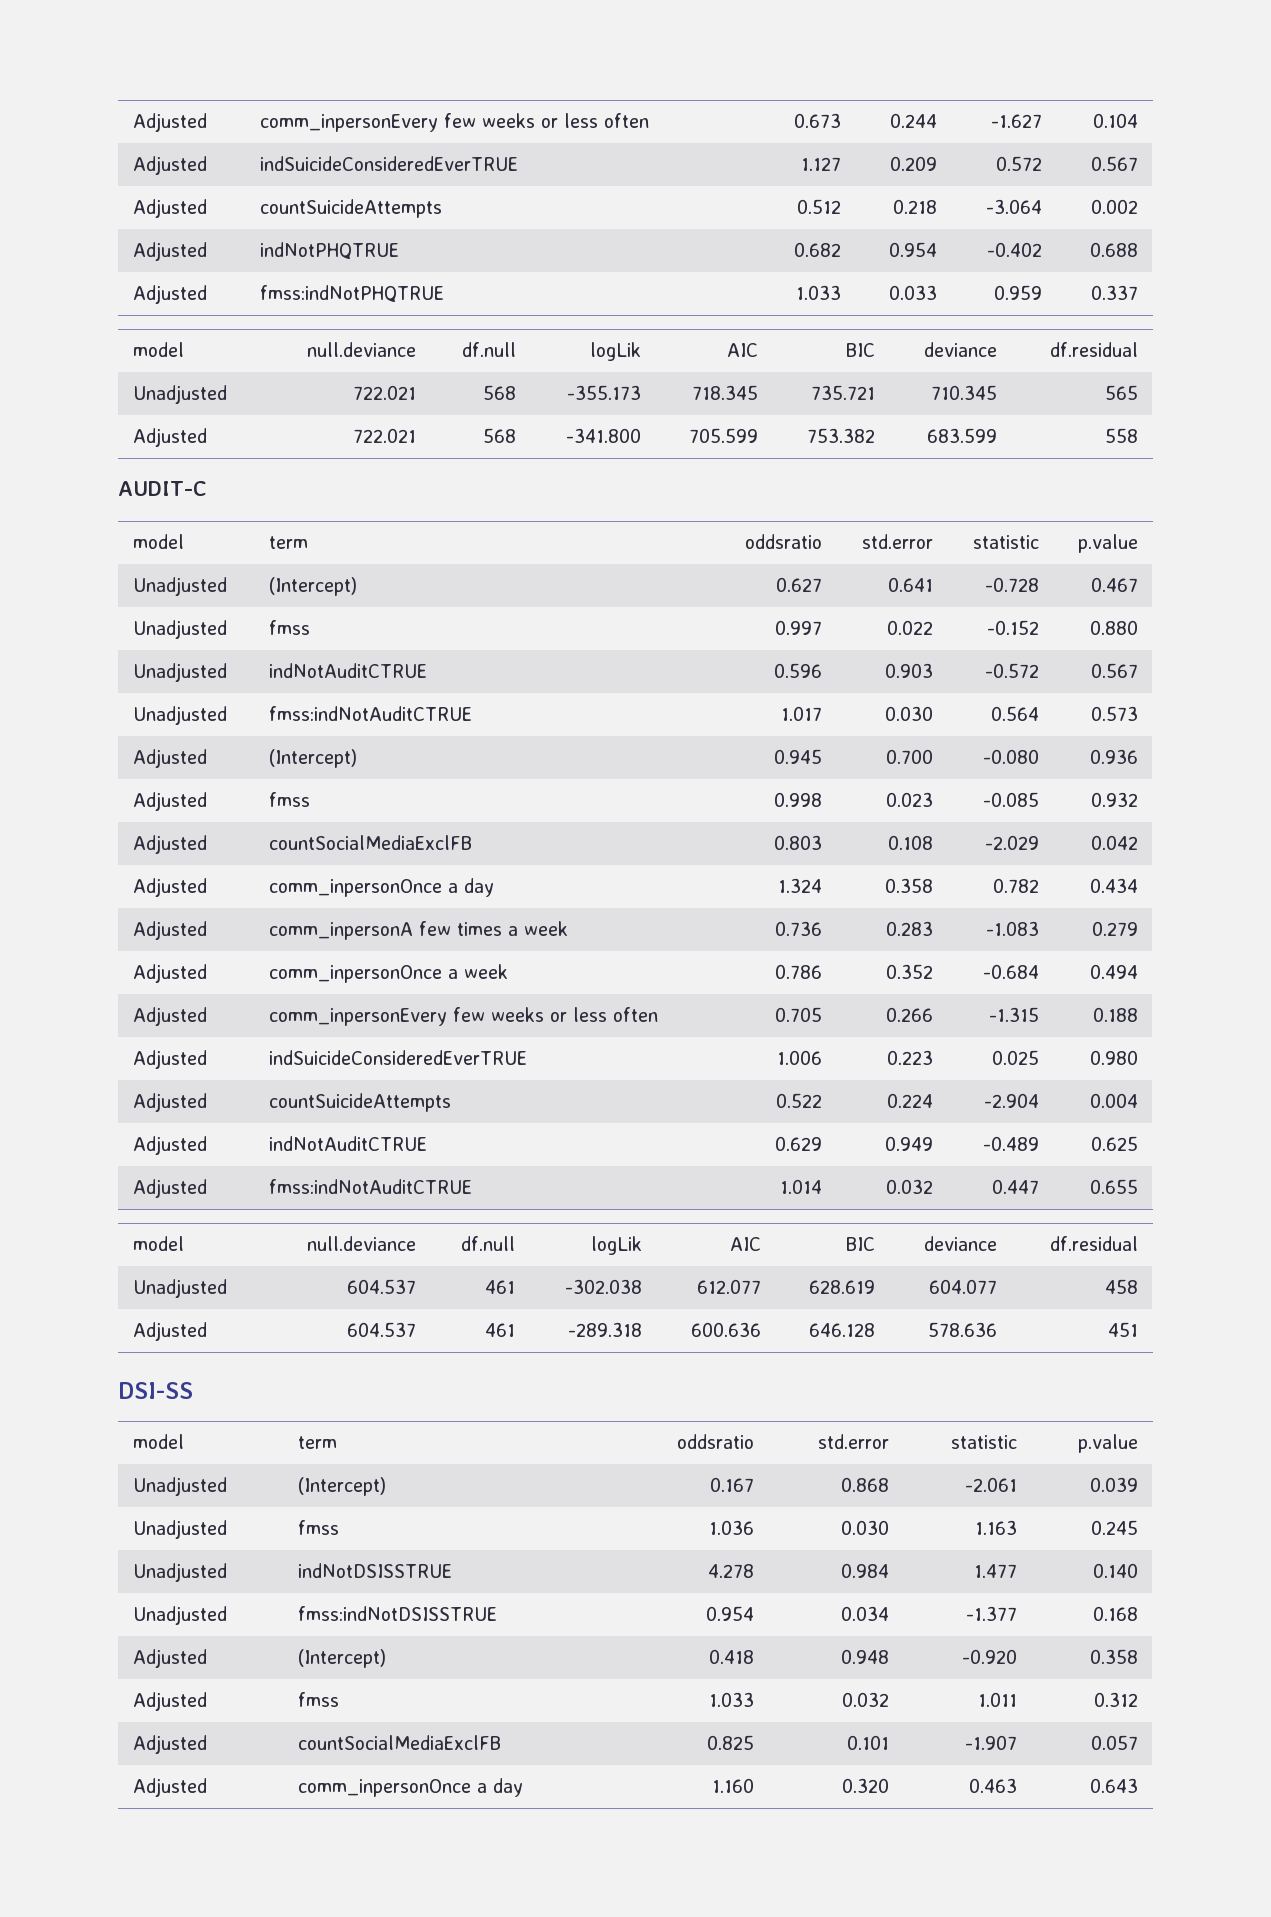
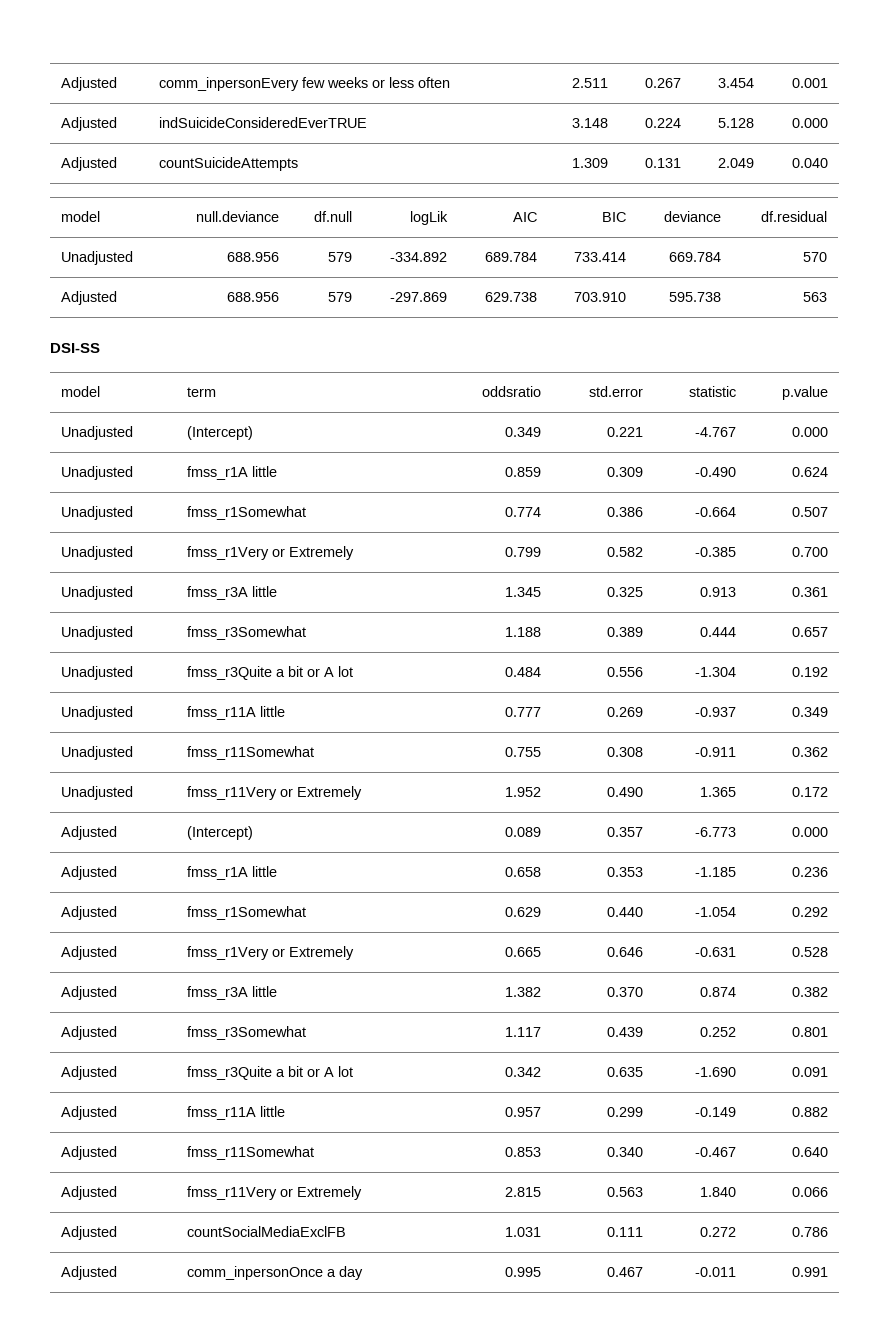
[132,113,207,132] [259,113,649,132] [794,113,842,128] [890,113,938,128] [991,114,1043,128] [1093,113,1139,128] [132,156,207,175] [259,156,518,171] [801,157,842,171] [890,156,938,171] [996,156,1043,171] [1091,156,1139,171] [132,199,207,218] [259,199,442,218] [797,199,842,214] [893,199,938,214] [986,199,1043,214] [1091,199,1139,214] [132,242,207,261] [259,242,399,259] [794,242,842,257] [889,242,938,257] [987,242,1043,257] [1090,242,1139,257] [132,285,207,304] [259,285,444,302] [796,285,842,300] [889,285,938,300] [994,285,1043,300] [1091,285,1139,300] [132,342,184,357] [307,342,417,357] [462,342,517,357] [590,342,642,361] [727,343,759,357] [846,343,876,357] [924,342,998,357] [1050,342,1139,357] [132,385,227,404] [353,385,417,400] [483,385,517,400] [567,385,642,400] [692,385,759,400] [811,385,876,400] [931,385,998,400] [1105,385,1139,400] [132,428,207,447] [353,428,417,443] [483,428,517,443] [566,428,642,443] [689,428,759,443] [807,428,876,443] [927,428,998,443] [1105,428,1139,443] [118,481,207,496] [132,534,184,549] [268,536,308,549] [745,534,823,549] [862,534,934,549] [973,535,1040,549] [1078,534,1139,553] [132,577,227,596] [268,577,357,596] [776,577,823,592] [888,577,934,592] [985,577,1040,592] [1091,577,1139,592] [132,620,227,639] [268,620,310,635] [775,620,823,635] [887,620,934,635] [987,620,1040,635] [1090,620,1139,635] [132,663,227,682] [268,663,427,678] [774,663,823,678] [885,663,934,678] [985,663,1040,678] [1091,663,1139,678] [132,706,227,725] [268,706,472,721] [781,706,823,721] [885,706,934,721] [991,706,1040,721] [1091,706,1139,721] [132,749,207,768] [268,749,357,768] [774,749,823,764] [886,749,934,764] [983,749,1040,764] [1090,749,1139,764] [132,792,207,811] [268,792,310,807] [774,792,823,807] [886,792,934,807] [983,792,1040,807] [1091,792,1139,807] [132,835,207,854] [268,835,472,850] [774,835,823,850] [888,835,934,850] [985,835,1040,850] [1091,835,1139,850] [132,878,207,897] [268,878,494,897] [778,878,823,893] [885,878,934,893] [993,878,1040,893] [1090,878,1139,893] [132,921,207,940] [268,921,568,940] [775,921,823,936] [886,921,934,936] [986,921,1040,936] [1092,921,1139,936] [132,964,207,983] [268,964,508,983] [775,964,823,979] [886,964,934,979] [983,964,1040,979] [1090,964,1139,979] [132,1007,207,1026] [268,1007,658,1026] [775,1007,823,1022] [886,1007,934,1022] [989,1007,1040,1022] [1093,1007,1139,1022] [132,1050,207,1069] [268,1050,527,1065] [777,1050,823,1065] [887,1050,934,1065] [992,1050,1040,1065] [1090,1050,1139,1065] [132,1093,207,1112] [268,1093,451,1112] [776,1093,823,1108] [887,1093,934,1108] [984,1093,1040,1108] [1090,1093,1139,1108] [132,1136,207,1155] [268,1136,427,1151] [775,1136,823,1151] [885,1136,934,1151] [983,1136,1040,1151] [1091,1136,1139,1151] [132,1179,207,1198] [268,1179,472,1194] [780,1179,823,1194] [886,1179,934,1194] [992,1179,1040,1194] [1090,1179,1139,1194] [132,1236,184,1251] [307,1236,417,1251] [461,1236,516,1251] [591,1236,643,1255] [730,1237,762,1251] [846,1237,876,1251] [924,1236,998,1251] [1050,1236,1139,1251] [132,1279,227,1298] [347,1279,417,1294] [485,1280,516,1294] [565,1279,643,1294] [697,1279,762,1294] [809,1280,876,1294] [929,1279,998,1294] [1105,1279,1139,1294] [132,1322,207,1341] [347,1322,417,1337] [485,1323,516,1337] [568,1322,643,1337] [691,1322,762,1337] [809,1323,876,1337] [928,1322,998,1337] [1108,1322,1139,1337] Adjusted | comm_inpersonEvery few weeks or less often | 0.673 | 0.244 | -1.627 | 0.104 // Adjusted | indSuicideConsideredEverTRUE | 1.127 | 0.209 | 0.572 | 0.567 // Adjusted | countSuicideAttempts | 0.512 | 0.218 | -3.064 | 0.002 // Adjusted | indNotPHQTRUE | 0.682 | 0.954 | -0.402 | 0.688 // Adjusted | fmss:indNotPHQTRUE | 1.033 | 0.033 | 0.959 | 0.337 // model | null.deviance | df.null | logLik | AIC | BIC | deviance | df.residual // Unadjusted | 722.021 | 568 | -355.173 | 718.345 | 735.721 | 710.345 | 565 // Adjusted | 722.021 | 568 | -341.800 | 705.599 | 753.382 | 683.599 | 558 // AUDIT-C // model | term | oddsratio | std.error | statistic | p.value // Unadjusted | (Intercept) | 0.627 | 0.641 | -0.728 | 0.467 // Unadjusted | fmss | 0.997 | 0.022 | -0.152 | 0.880 // Unadjusted | indNotAuditCTRUE | 0.596 | 0.903 | -0.572 | 0.567 // Unadjusted | fmss:indNotAuditCTRUE | 1.017 | 0.030 | 0.564 | 0.573 // Adjusted | (Intercept) | 0.945 | 0.700 | -0.080 | 0.936 // Adjusted | fmss | 0.998 | 0.023 | -0.085 | 0.932 // Adjusted | countSocialMediaExclFB | 0.803 | 0.108 | -2.029 | 0.042 // Adjusted | comm_inpersonOnce a day | 1.324 | 0.358 | 0.782 | 0.434 // Adjusted | comm_inpersonA few times a week | 0.736 | 0.283 | -1.083 | 0.279 // Adjusted | comm_inpersonOnce a week | 0.786 | 0.352 | -0.684 | 0.494 // Adjusted | comm_inpersonEvery few weeks or less often | 0.705 | 0.266 | -1.315 | 0.188 // Adjusted | indSuicideConsideredEverTRUE | 1.006 | 0.223 | 0.025 | 0.980 // Adjusted | countSuicideAttempts | 0.522 | 0.224 | -2.904 | 0.004 // Adjusted | indNotAuditCTRUE | 0.629 | 0.949 | -0.489 | 0.625 // Adjusted | fmss:indNotAuditCTRUE | 1.014 | 0.032 | 0.447 | 0.655 // model | null.deviance | df.null | logLik | AIC | BIC | deviance | df.residual // Unadjusted | 604.537 | 461 | -302.038 | 612.077 | 628.619 | 604.077 | 458 // Adjusted | 604.537 | 461 | -289.318 | 600.636 | 646.128 | 578.636 | 451 -> [60,77,117,91] [158,77,450,91] [572,78,609,88] [645,78,682,88] [718,78,755,88] [792,78,829,88] [60,117,117,131] [158,117,367,128] [572,118,609,128] [645,118,682,128] [718,118,755,128] [792,118,829,128] [60,157,117,171] [158,157,298,171] [572,158,609,168] [645,158,682,168] [718,158,755,168] [792,158,829,168] [60,211,100,222] [196,211,280,222] [314,211,353,222] [410,211,449,225] [513,212,538,222] [602,212,627,222] [664,211,722,222] [761,211,828,222] [60,251,133,265] [227,252,280,262] [328,252,353,262] [390,252,448,262] [485,252,538,262] [574,252,627,262] [669,252,722,262] [803,252,828,262] [60,291,117,305] [227,292,280,302] [328,292,353,302] [390,292,448,302] [485,292,538,302] [574,292,627,302] [669,292,722,302] [803,292,828,302] Adjusted | comm_inpersonEvery few weeks or less often | 2.511 | 0.267 | 3.454 | 0.001 // Adjusted | indSuicideConsideredEverTRUE | 3.148 | 0.224 | 5.128 | 0.000 // Adjusted | countSuicideAttempts | 1.309 | 0.131 | 2.049 | 0.040 // model | null.deviance | df.null | logLik | AIC | BIC | deviance | df.residual // Unadjusted | 688.956 | 579 | -334.892 | 689.784 | 733.414 | 669.784 | 570 // Adjusted | 688.956 | 579 | -297.869 | 629.738 | 703.910 | 595.738 | 563
[710,1477,755,1492] [841,1477,890,1492] [965,1477,1018,1492] [1090,1477,1139,1492] [132,1520,227,1539] [297,1520,339,1535] [709,1520,755,1535] [841,1520,890,1535] [975,1520,1018,1535] [1091,1520,1139,1535] [132,1563,227,1582] [297,1563,452,1578] [708,1564,755,1578] [841,1563,890,1578] [974,1564,1018,1578] [1093,1563,1139,1578] [132,1606,227,1625] [297,1606,497,1621] [706,1606,755,1621] [841,1606,890,1621] [966,1606,1018,1621] [1093,1606,1139,1621] [132,1649,207,1668] [297,1649,386,1668] [709,1649,755,1664] [841,1649,890,1664] [962,1649,1018,1664] [1090,1649,1139,1664] [132,1692,207,1711] [297,1692,339,1707] [709,1692,755,1707] [842,1692,890,1707] [978,1692,1018,1707] [1094,1692,1139,1707] [132,1735,207,1754] [297,1735,501,1750] [707,1735,755,1750] [847,1735,890,1750] [965,1735,1018,1750] [1091,1735,1139,1750] [132,1778,207,1797] [297,1778,523,1797] [712,1778,755,1793] [842,1778,890,1793] [969,1778,1018,1793] [1090,1778,1139,1793] 0.167 | 0.868 | -2.061 | 0.039 // Unadjusted | fmss | 1.036 | 0.030 | 1.163 | 0.245 // Unadjusted | indNotDSISSTRUE | 4.278 | 0.984 | 1.477 | 0.140 // Unadjusted | fmss:indNotDSISSTRUE | 0.954 | 0.034 | -1.377 | 0.168 // Adjusted | (Intercept) | 0.418 | 0.948 | -0.920 | 0.358 // Adjusted | fmss | 1.033 | 0.032 | 1.011 | 0.312 // Adjusted | countSocialMediaExclFB | 0.825 | 0.101 | -1.907 | 0.057 // Adjusted | comm_inpersonOnce a day | 1.160 | 0.320 | 0.463 | 0.643 -> [505,427,542,437] [607,427,644,437] [695,427,737,437] [792,427,829,437] [60,466,133,480] [186,466,277,480] [505,467,542,477] [607,467,644,477] [695,467,737,477] [792,467,829,477] [60,506,133,520] [186,506,306,520] [505,507,542,517] [607,507,644,517] [695,507,737,517] [792,507,829,517] [60,546,133,560] [186,546,354,560] [505,547,542,557] [607,547,644,557] [695,547,737,557] [792,547,829,557] [60,586,133,600] [186,586,277,600] [505,587,542,597] [607,587,644,597] [700,587,737,597] [792,587,829,597] [60,626,133,640] [186,626,306,640] [505,627,542,637] [607,627,644,637] [700,627,737,637] [792,627,829,637] [60,666,133,680] [186,666,353,680] [505,667,542,677] [607,667,644,677] [695,667,737,677] [792,667,829,677] [60,706,133,720] [186,706,285,720] [505,707,542,717] [607,707,644,717] [695,707,737,717] [792,707,829,717] [60,746,133,760] [186,746,314,760] [505,747,542,757] [607,747,644,757] [695,747,737,757] [792,747,829,757] [60,786,133,800] [186,786,362,800] [505,787,542,797] [607,787,644,797] [700,787,737,797] [792,787,829,797] [60,826,117,840] [186,826,253,840] [505,827,542,837] [607,827,644,837] [695,827,737,837] [792,827,829,837] [60,866,117,880] [186,866,277,880] [505,867,542,877] [607,867,644,877] [695,867,737,877] [792,867,829,877] [60,906,117,920] [186,906,306,920] [505,907,542,917] [607,907,644,917] [695,907,737,917] [792,907,829,917] [60,946,117,960] [186,946,354,960] [505,947,542,957] [607,947,644,957] [695,947,737,957] [792,947,829,957] [60,986,117,1000] [186,986,277,1000] [505,987,542,997] [607,987,644,997] [700,987,737,997] [792,987,829,997] [60,1026,117,1040] [186,1026,306,1040] [505,1027,542,1037] [607,1027,644,1037] [700,1027,737,1037] [792,1027,829,1037] [60,1066,117,1080] [186,1066,353,1080] [505,1067,542,1077] [607,1067,644,1077] [695,1067,737,1077] [792,1067,829,1077] [60,1106,117,1120] [186,1106,285,1120] [505,1107,542,1117] [607,1107,644,1117] [695,1107,737,1117] [792,1107,829,1117] [60,1146,117,1160] [186,1146,314,1160] [505,1147,542,1157] [607,1147,644,1157] [695,1147,737,1157] [792,1147,829,1157] [60,1186,117,1200] [186,1186,362,1200] [505,1187,542,1197] [607,1187,644,1197] [700,1187,737,1197] [792,1187,829,1197] [60,1226,117,1240] [186,1226,346,1237] [505,1227,542,1237] [607,1227,644,1237] [700,1227,737,1237] [792,1227,829,1237] [60,1266,117,1280] [186,1266,363,1280] [505,1267,542,1277] [607,1267,644,1277] [695,1267,737,1277] [792,1267,829,1277] 0.349 | 0.221 | -4.767 | 0.000 // Unadjusted | fmss_r1A little | 0.859 | 0.309 | -0.490 | 0.624 // Unadjusted | fmss_r1Somewhat | 0.774 | 0.386 | -0.664 | 0.507 // Unadjusted | fmss_r1Very or Extremely | 0.799 | 0.582 | -0.385 | 0.700 // Unadjusted | fmss_r3A little | 1.345 | 0.325 | 0.913 | 0.361 // Unadjusted | fmss_r3Somewhat | 1.188 | 0.389 | 0.444 | 0.657 // Unadjusted | fmss_r3Quite a bit or A lot | 0.484 | 0.556 | -1.304 | 0.192 // Unadjusted | fmss_r11A little | 0.777 | 0.269 | -0.937 | 0.349 // Unadjusted | fmss_r11Somewhat | 0.755 | 0.308 | -0.911 | 0.362 // Unadjusted | fmss_r11Very or Extremely | 1.952 | 0.490 | 1.365 | 0.172 // Adjusted | (Intercept) | 0.089 | 0.357 | -6.773 | 0.000 // Adjusted | fmss_r1A little | 0.658 | 0.353 | -1.185 | 0.236 // Adjusted | fmss_r1Somewhat | 0.629 | 0.440 | -1.054 | 0.292 // Adjusted | fmss_r1Very or Extremely | 0.665 | 0.646 | -0.631 | 0.528 // Adjusted | fmss_r3A little | 1.382 | 0.370 | 0.874 | 0.382 // Adjusted | fmss_r3Somewhat | 1.117 | 0.439 | 0.252 | 0.801 // Adjusted | fmss_r3Quite a bit or A lot | 0.342 | 0.635 | -1.690 | 0.091 // Adjusted | fmss_r11A little | 0.957 | 0.299 | -0.149 | 0.882 // Adjusted | fmss_r11Somewhat | 0.853 | 0.340 | -0.467 | 0.640 // Adjusted | fmss_r11Very or Extremely | 2.815 | 0.563 | 1.840 | 0.066 // Adjusted | countSocialMediaExclFB | 1.031 | 0.111 | 0.272 | 0.786 // Adjusted | comm_inpersonOnce a day | 0.995 | 0.467 | -0.011 | 0.991

